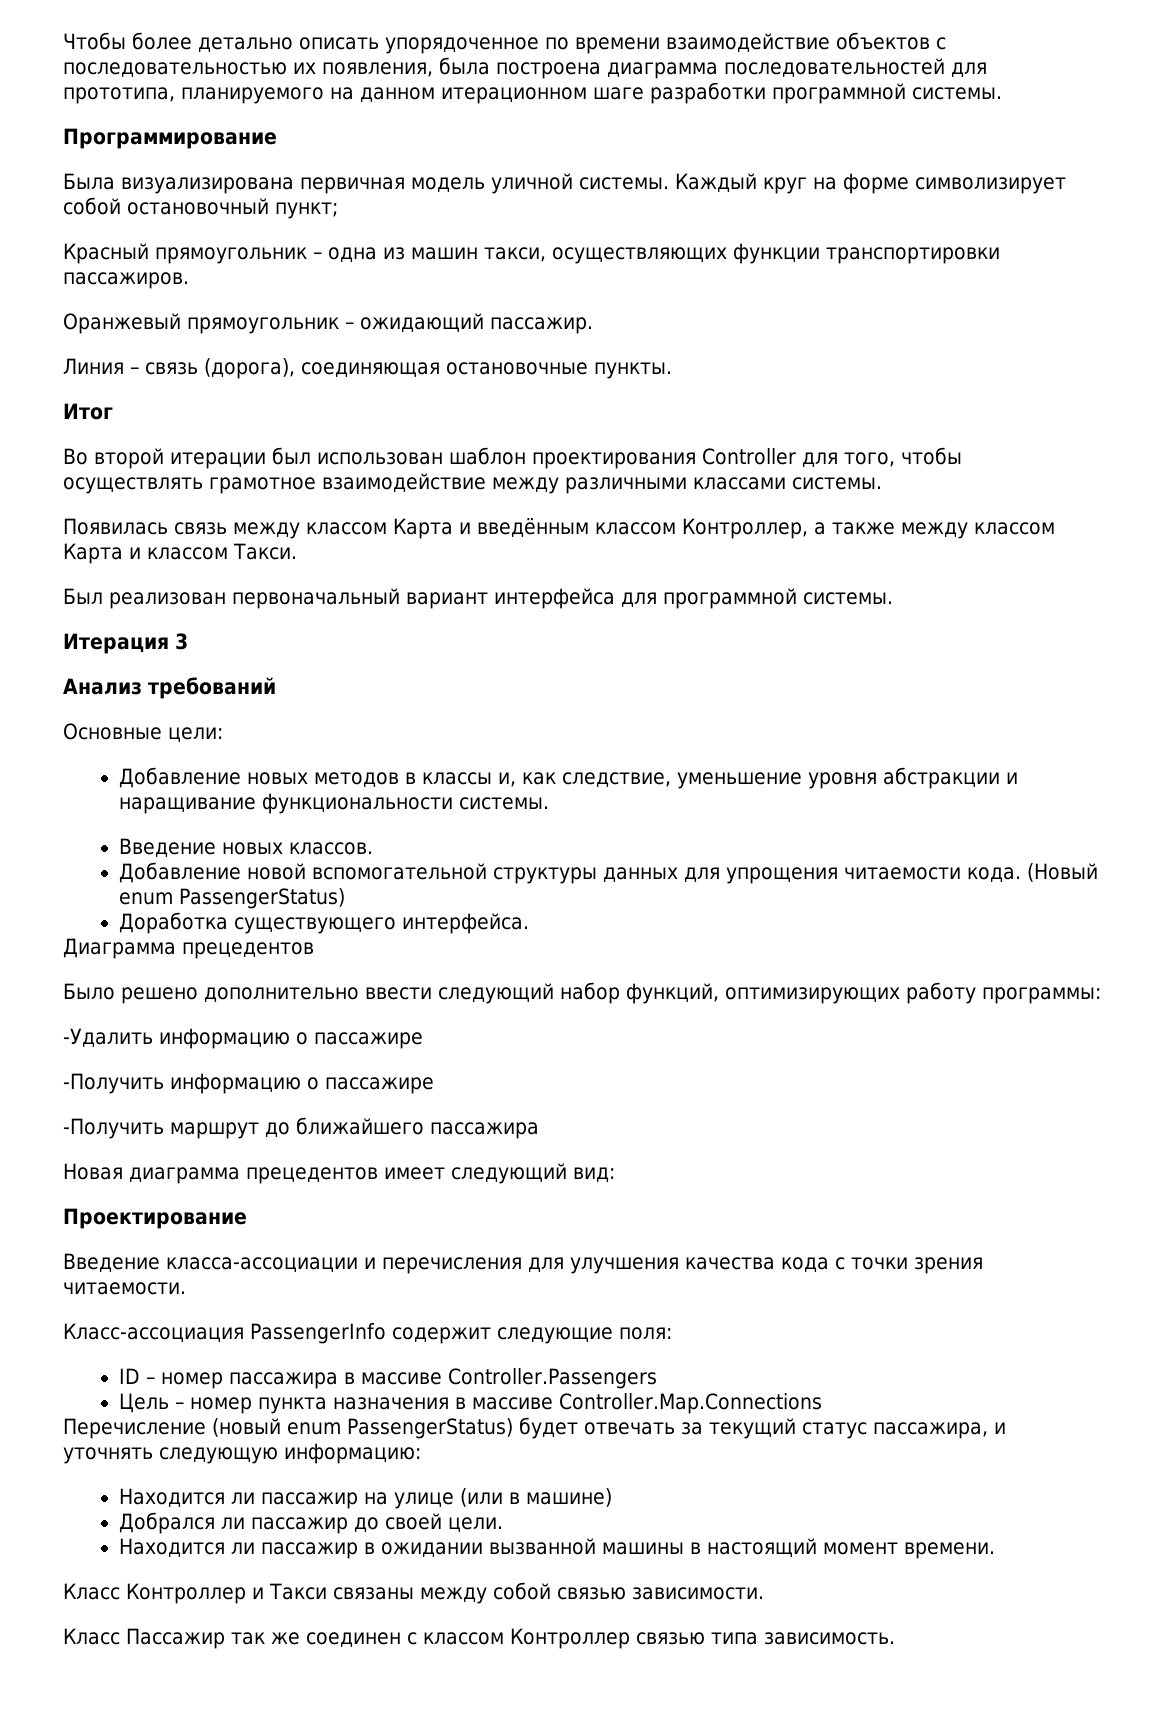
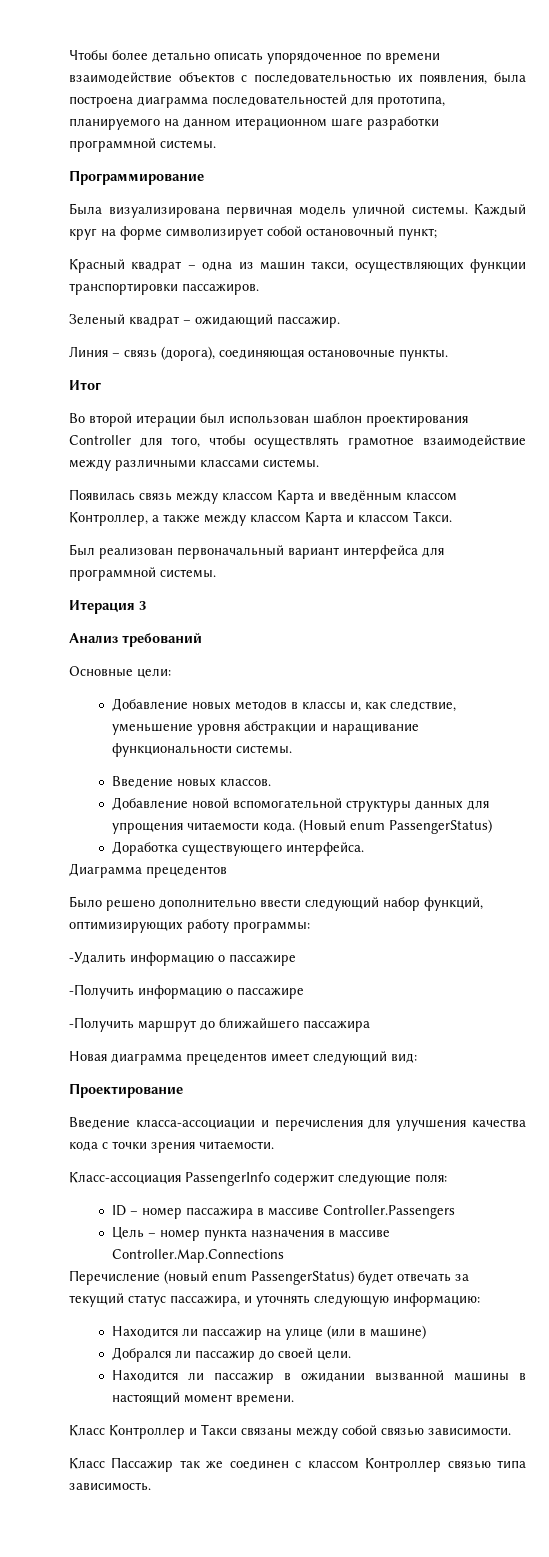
[155,247,307,264] прямоугольник -> [131,261,182,273] квадрат
[63,313,339,334] Оранжевый прямоугольник -> [69,314,179,328] Зеленый квадрат

